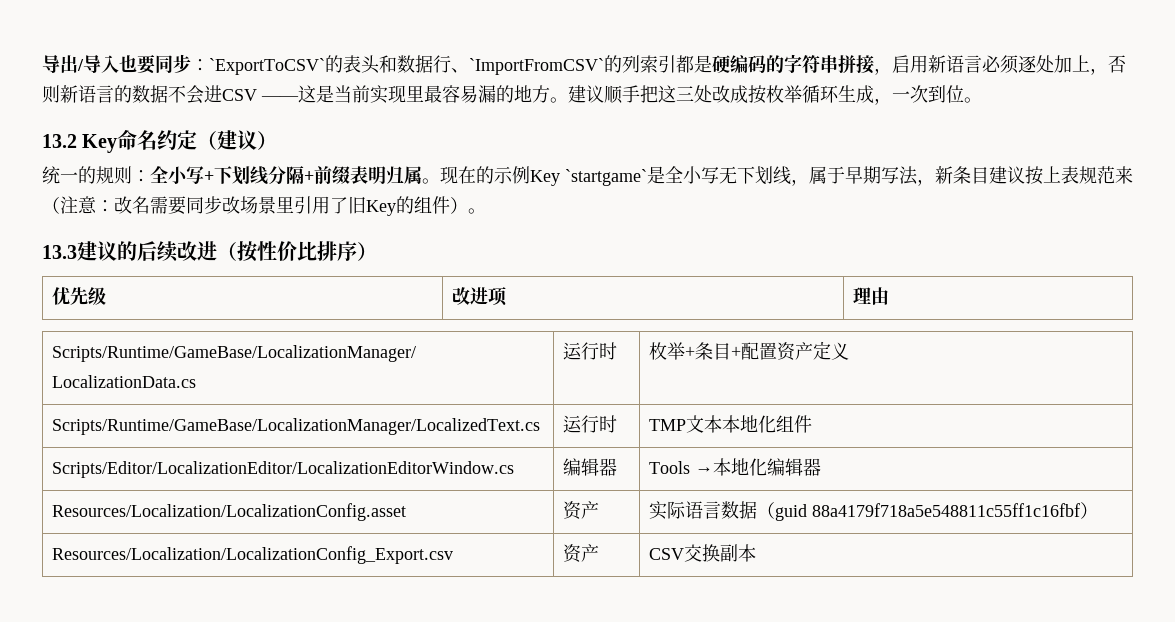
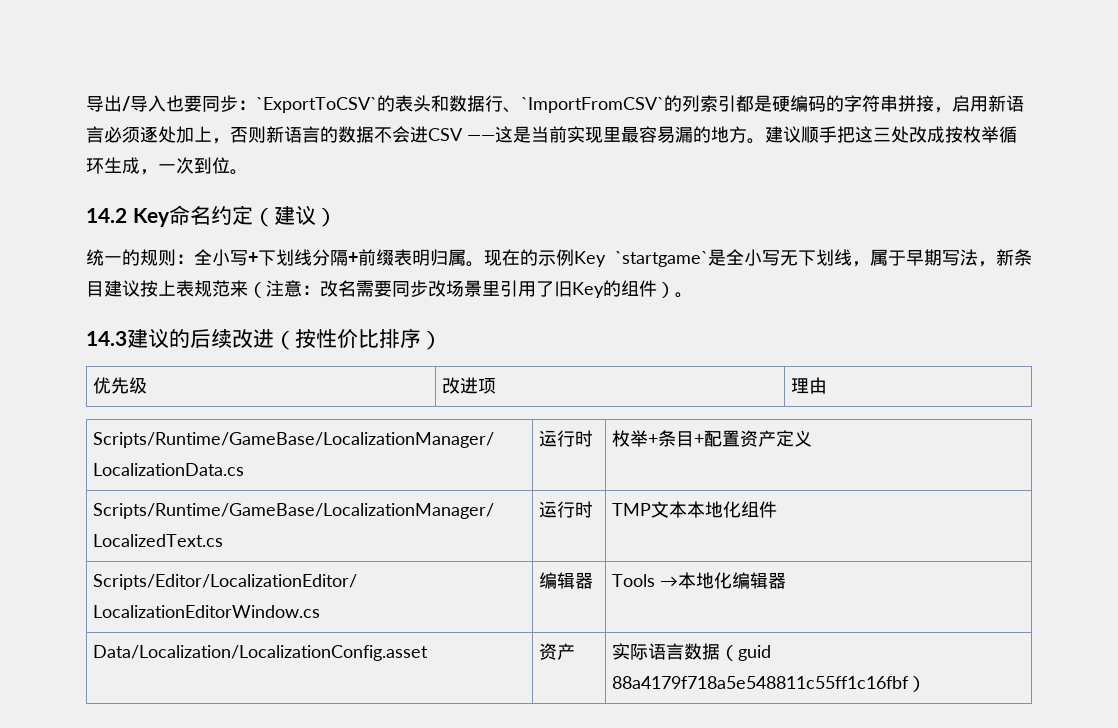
[42,134,77,148] 13.2 -> [86,208,127,223] 14.2
[42,245,77,259] 13.3 -> [86,331,127,346] 14.3
[51,503,406,521] Resources/Localization/LocalizationConfig.asset -> [93,645,429,661] Data/Localization/LocalizationConfig.asset
[51,546,453,564] [562,544,599,563] [648,544,756,562] // Resources/Localization/LocalizationConfig_Export.csv | 资产 | CSV交换副本 -> (927, 684) none

